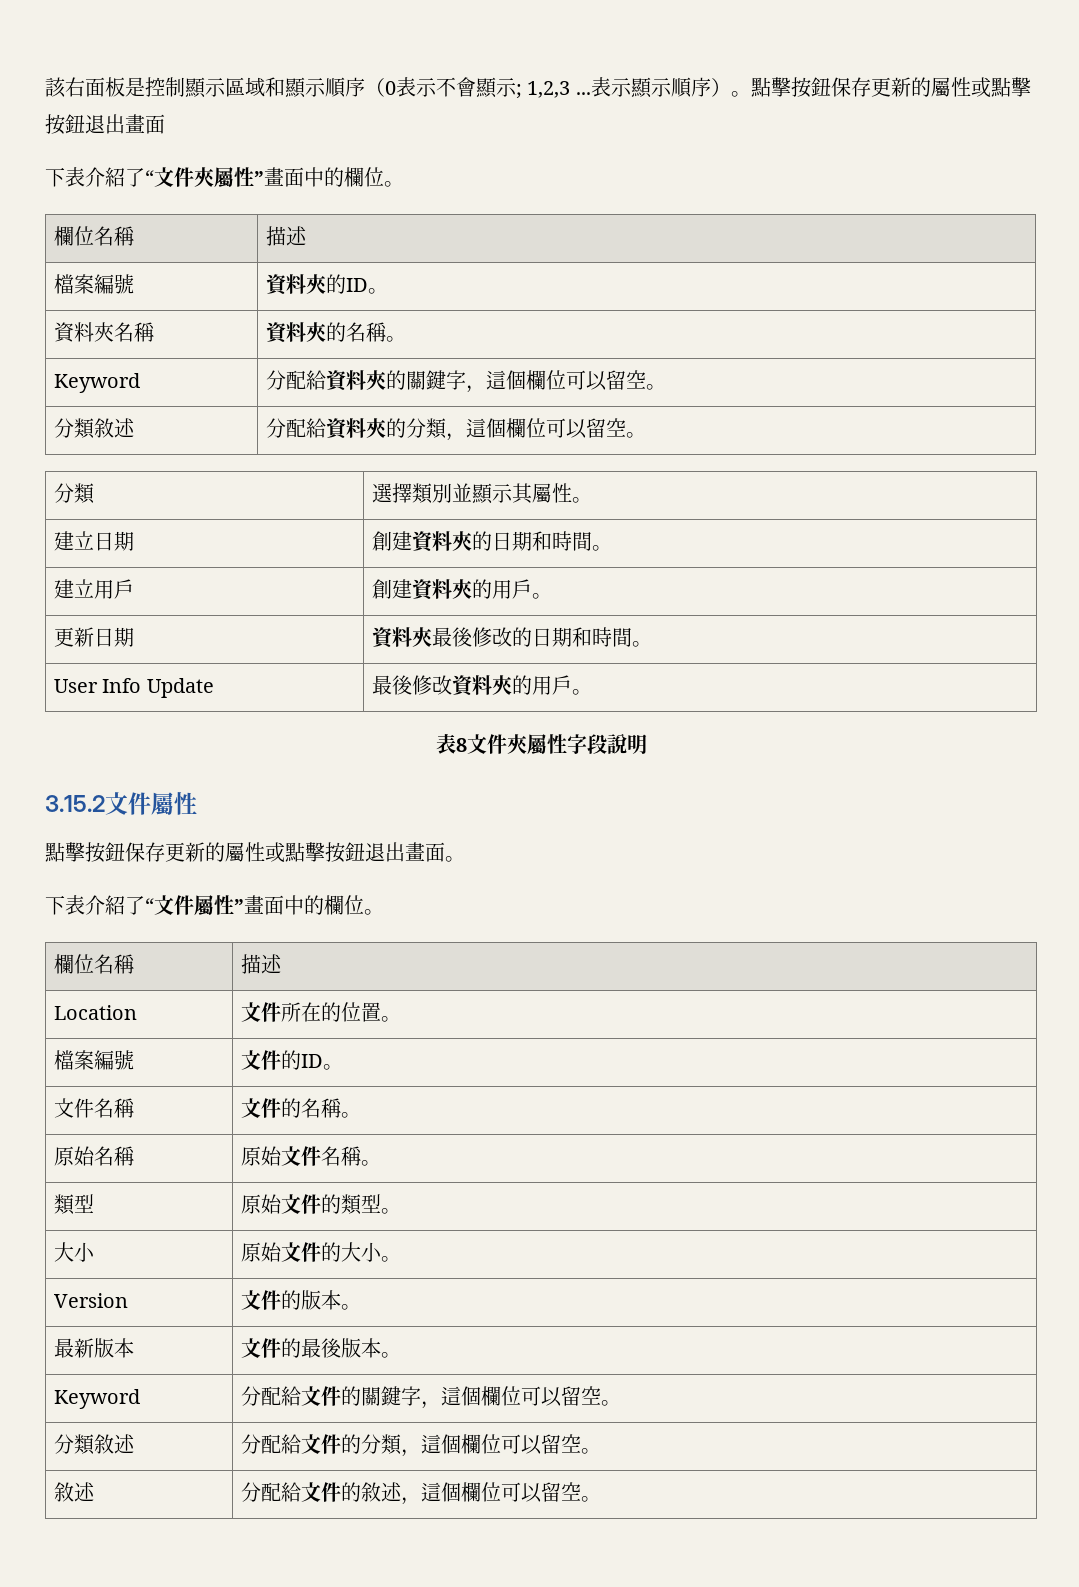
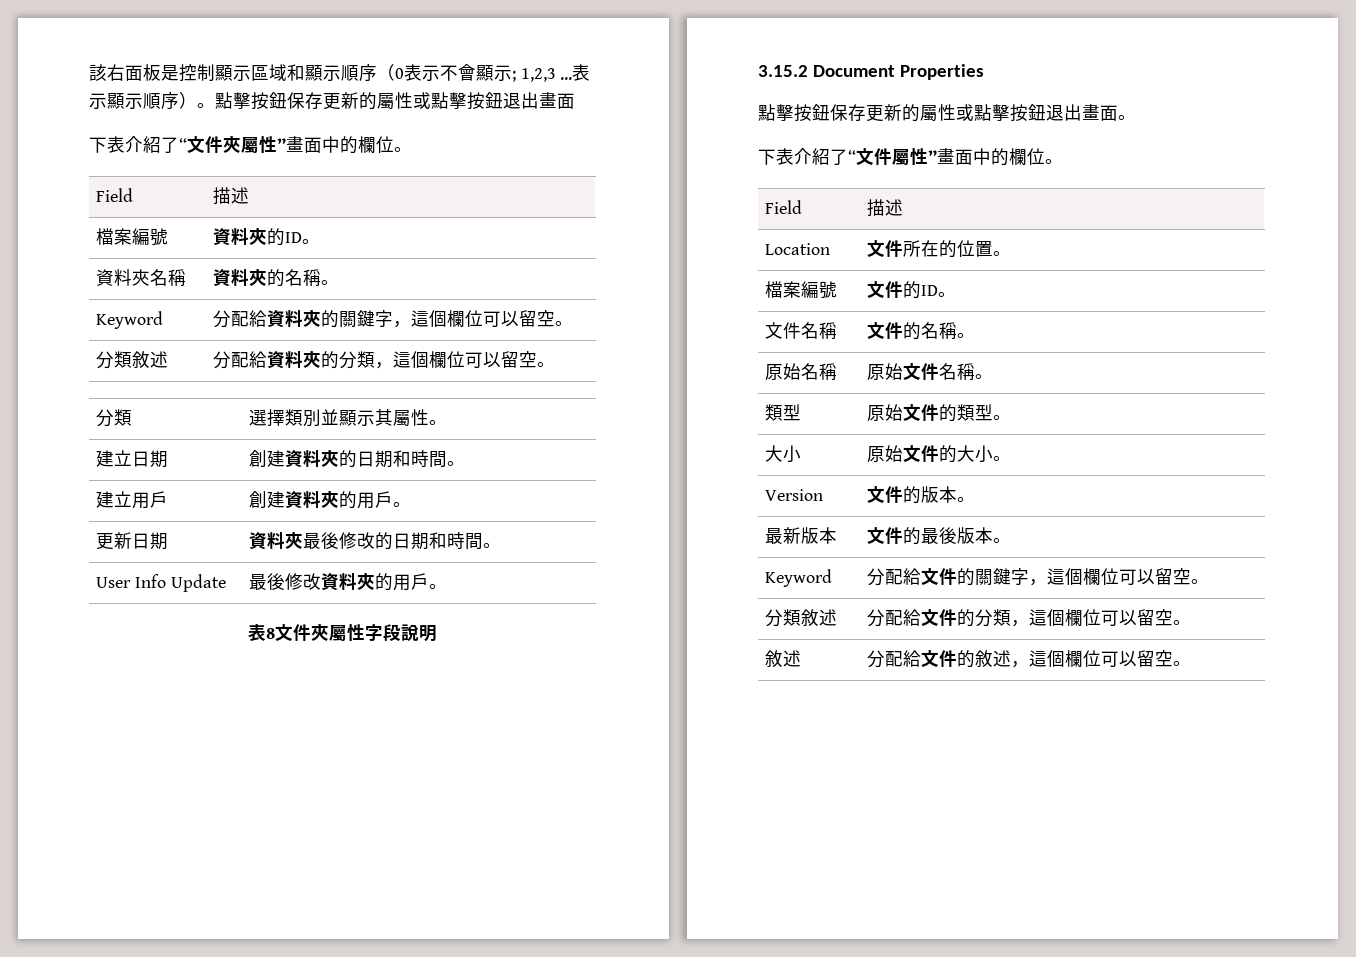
[53,226,135,246] 欄位名稱 -> [96,188,134,202] Field
[105,792,197,815] 文件屬性 -> [812,64,984,80] Document Properties
[53,954,135,974] 欄位名稱 -> [765,200,803,214] Field

